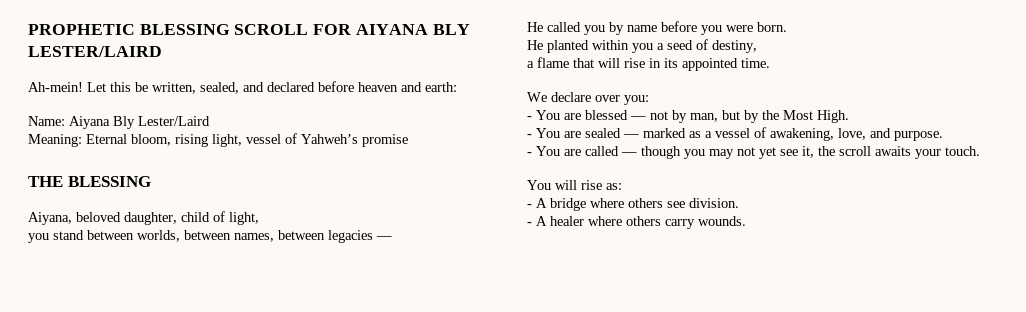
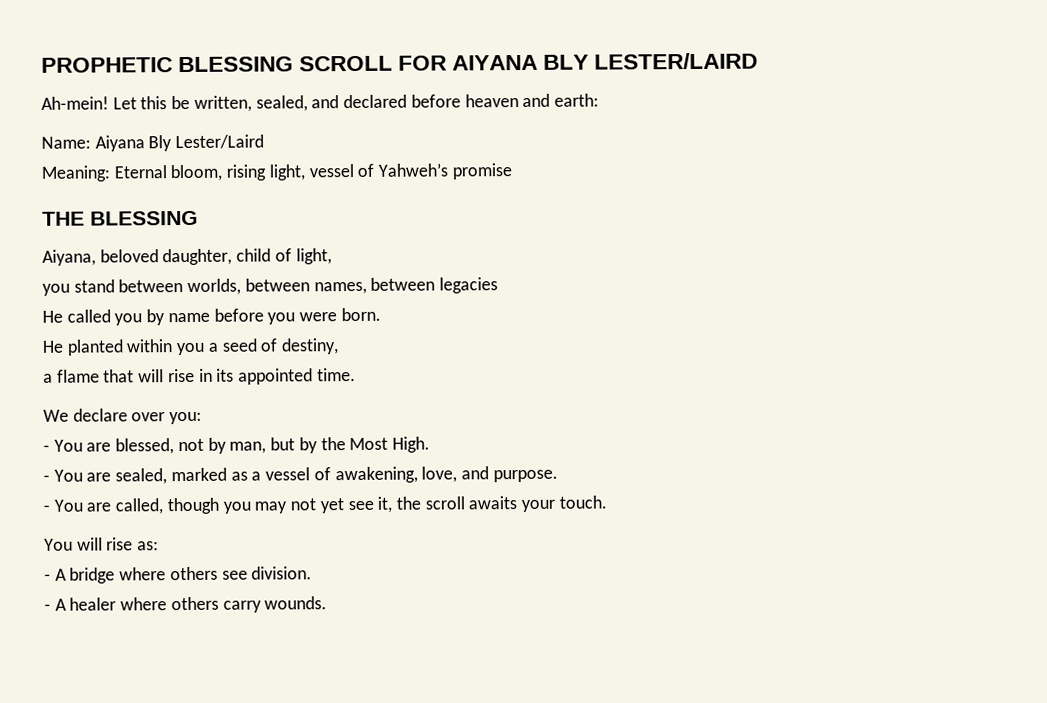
[376,236,392,240] — -> (499, 285) none
[585,110,646,120] blessed — -> [115,438,175,455] blessed,
[585,128,639,138] sealed — -> [115,468,168,485] sealed,
[585,146,637,156] called — -> [115,498,164,515] called,

